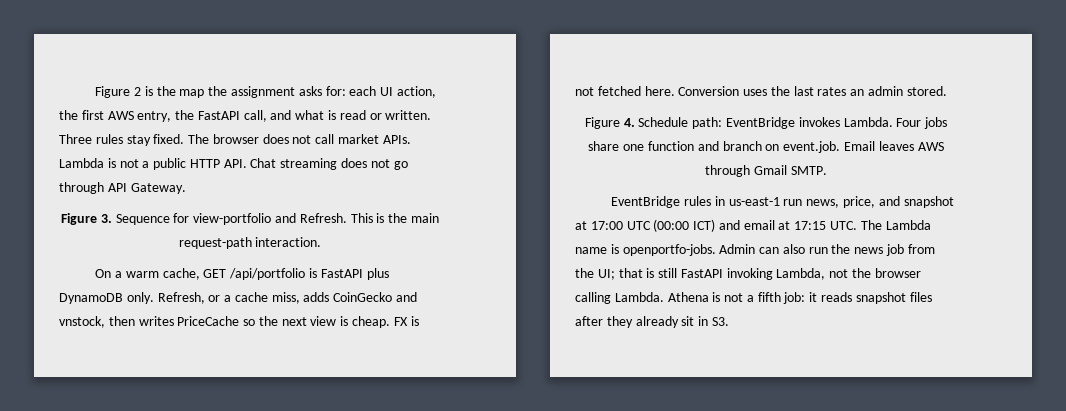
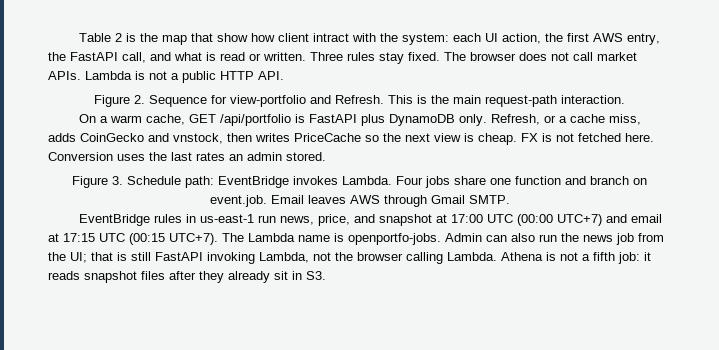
[95,86,131,98] Figure -> [78,33,111,42] Table
[208,86,346,98] the assignment asks for: -> [190,33,449,45] that show how client intract with the system:
[250,158,408,170] [59,182,186,194] [61,213,112,225] Chat streaming does not go through API Gateway. // Figure 3. -> [94,95,145,107] // Figure 2.
[623,118,635,127] 4. -> [112,176,123,185] 3.
[693,219,716,232] ICT) -> [556,214,602,226] UTC+7)
[830,221,858,230] UTC. -> [99,233,218,245] UTC (00:15 UTC+7).

